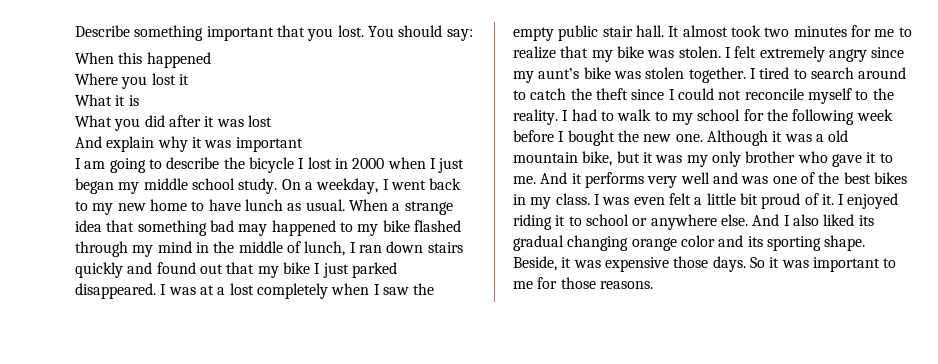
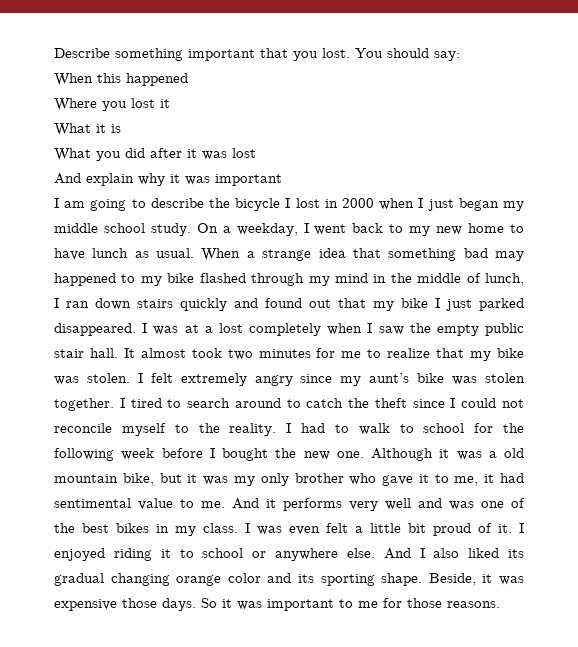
[671,113,693,125] my -> (414, 428) none
(893, 158) none -> [454,473,524,486] [54,498,194,510] me, it had sentimental value to

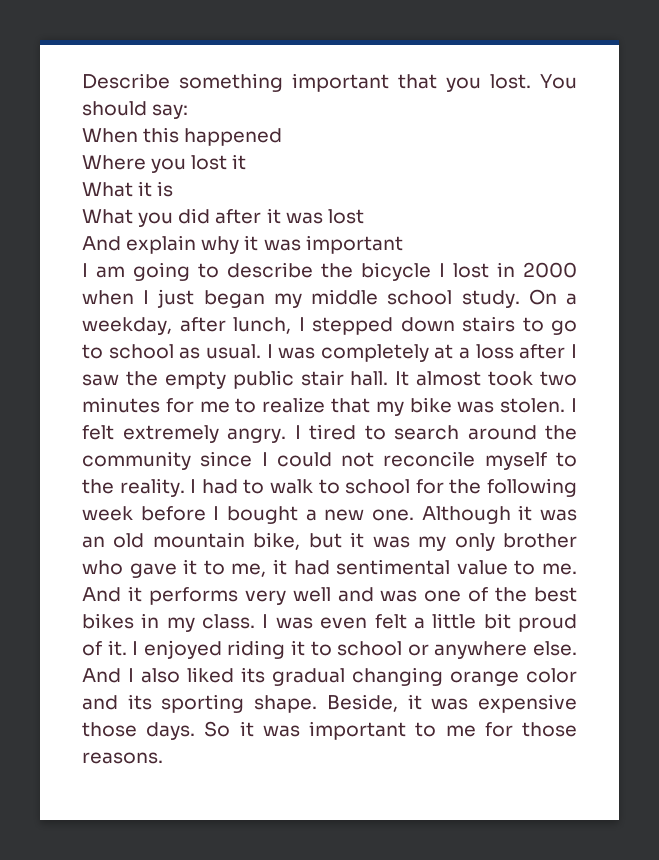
[303,223,524,236] [54,248,524,261] [54,273,525,286] [54,298,524,311] [54,323,179,336] I went back to my new home to have lunch as usual. When a strange idea that something bad may happened to my bike flashed through my mind in the middle of lunch, I ran down stairs quickly and found out that my bike I just parked disappeared. I was -> [179,316,577,335] [82,344,429,362] after lunch, I stepped down stairs to go to school as usual. I was completely
[218,323,363,336] lost completely when -> [475,344,566,359] loss after
[254,373,526,386] [54,398,114,411] angry since my aunt’s bike was stolen together. -> [227,428,286,443] angry.
[286,398,407,408] to catch the theft -> [545,425,577,440] [82,451,191,470] the community
[275,448,297,458] the -> [305,509,317,521] a
[488,451,497,458] a -> [82,536,105,548] an

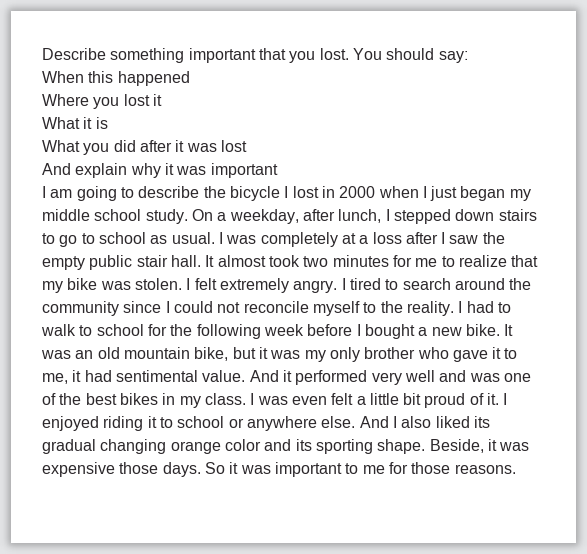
[371,505,533,524] one. Although it -> [465,324,514,336] bike. It
[456,560,577,575] value to me. -> [202,370,246,382] value.
[148,587,238,605] performs -> [295,370,368,385] performed

